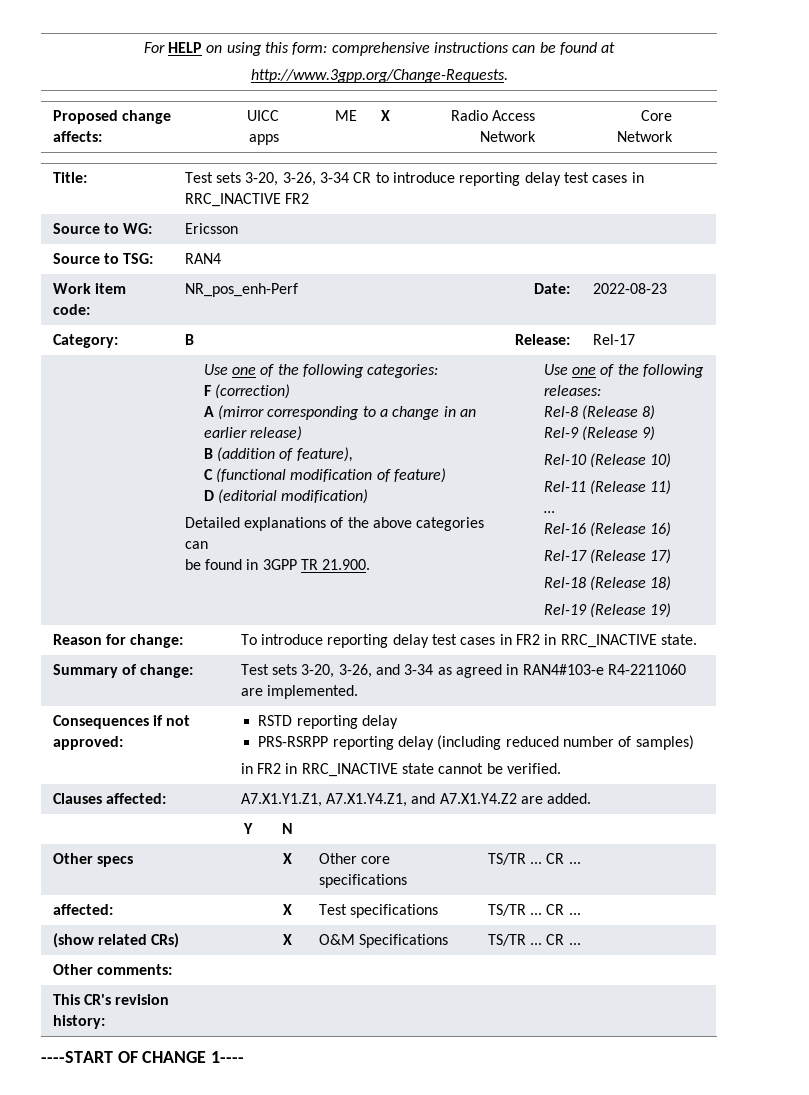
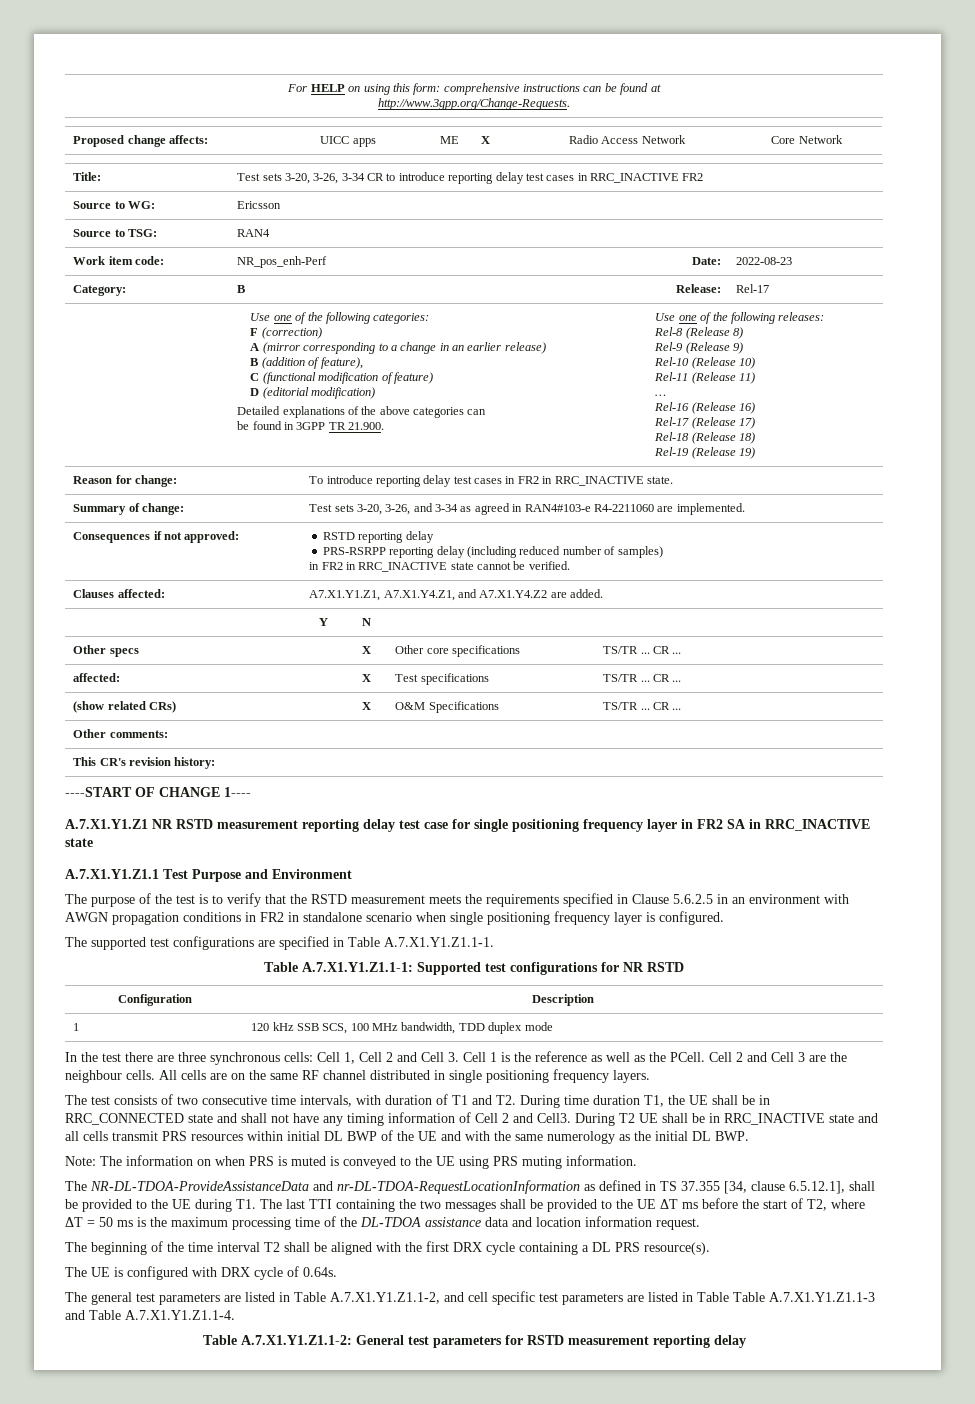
(245, 1057) none -> [65,819,870,832] [65,838,93,847] [65,869,352,882] [65,893,849,907] [65,911,724,925] [65,936,494,950] [264,962,684,975] [117,994,192,1006] [532,994,594,1006] [73,1023,80,1031] [251,1022,553,1034] [65,1051,847,1065] [65,1069,650,1083] [65,1094,770,1108] [65,1112,878,1126] [65,1130,749,1144] [65,1155,637,1169] [65,1180,875,1194] [65,1198,865,1212] [65,1216,700,1230] [65,1241,710,1255] [65,1266,337,1280] [65,1291,875,1305] [65,1310,235,1320] [202,1335,746,1348] // A.7.X1.Y1.Z1 NR RSTD measurement reporting delay test case for single positioning frequency layer in FR2 SA in RRC_INACTIVE state // A.7.X1.Y1.Z1.1 Test Purpose and Environment // The purpose of the test is to verify that the RSTD measurement meets the requirements specified in Clause 5.6.2.5 in an environment with AWGN propagation conditions in FR2 in standalone scenario when single positioning frequency layer is configured. // The supported test configurations are specified in Table A.7.X1.Y1.Z1.1-1. // Table A.7.X1.Y1.Z1.1-1: Supported test configurations for NR RSTD // Configuration | Description // 1 | 120 kHz SSB SCS, 100 MHz bandwidth, TDD duplex mode // In the test there are three synchronous cells: Cell 1, Cell 2 and Cell 3. Cell 1 is the reference as well as the PCell. Cell 2 and Cell 3 are the neighbour cells. All cells are on the same RF channel distributed in single positioning frequency layers. // The test consists of two consecutive time intervals, with duration of T1 and T2. During time duration T1, the UE shall be in RRC_CONNECTED state and shall not have any timing information of Cell 2 and Cell3. During T2 UE shall be in RRC_INACTIVE state and all cells transmit PRS resources within initial DL BWP of the UE and with the same numerology as the initial DL BWP. // Note: The information on when PRS is muted is conveyed to the UE using PRS muting information. // The NR-DL-TDOA-ProvideAssistanceData and nr-DL-TDOA-RequestLocationInformation as defined in TS 37.355 [34, clause 6.5.12.1], shall be provided to the UE during T1. The last TTI containing the two messages shall be provided to the UE ΔT ms before the start of T2, where ΔT = 50 ms is the maximum processing time of the DL-TDOA assistance data and location information request. // The beginning of the time interval T2 shall be aligned with the first DRX cycle containing a DL PRS resource(s). // The UE is configured with DRX cycle of 0.64s. // The general test parameters are listed in Table A.7.X1.Y1.Z1.1-2, and cell specific test parameters are listed in Table Table A.7.X1.Y1.Z1.1-3 and Table A.7.X1.Y1.Z1.1-4. // Table A.7.X1.Y1.Z1.1-2: General test parameters for RSTD measurement reporting delay

